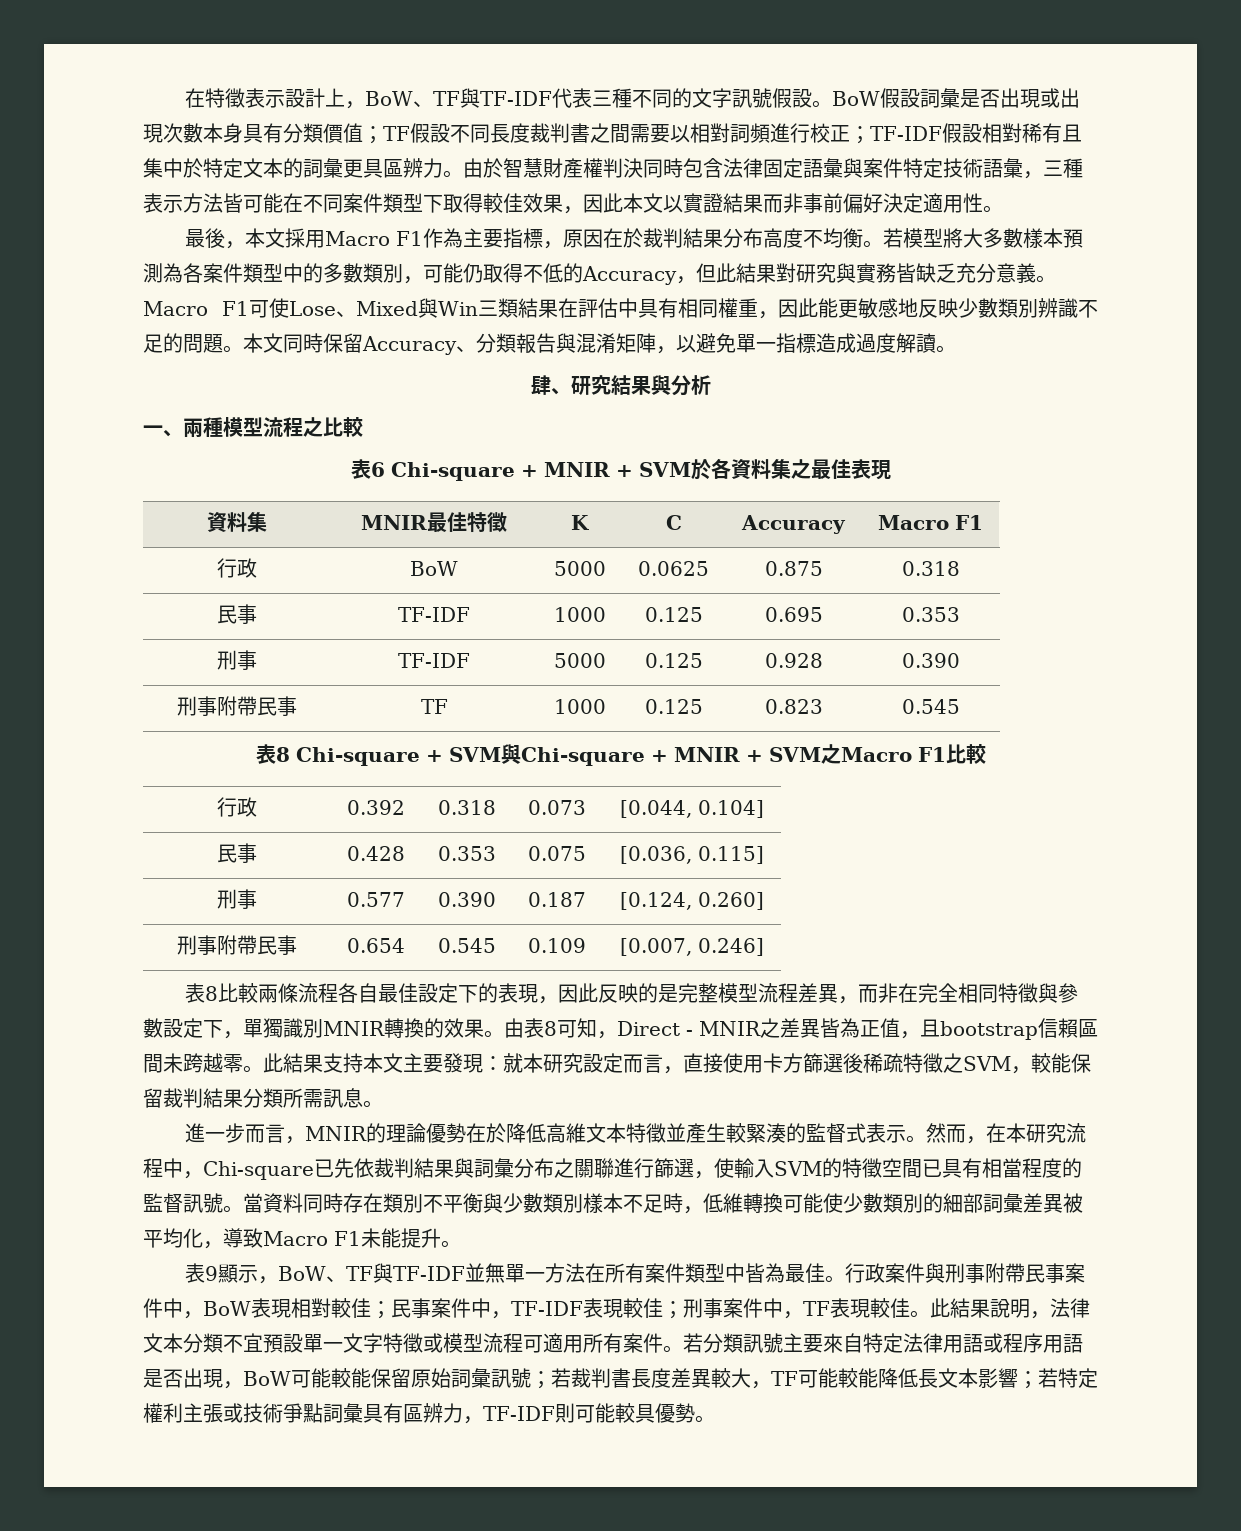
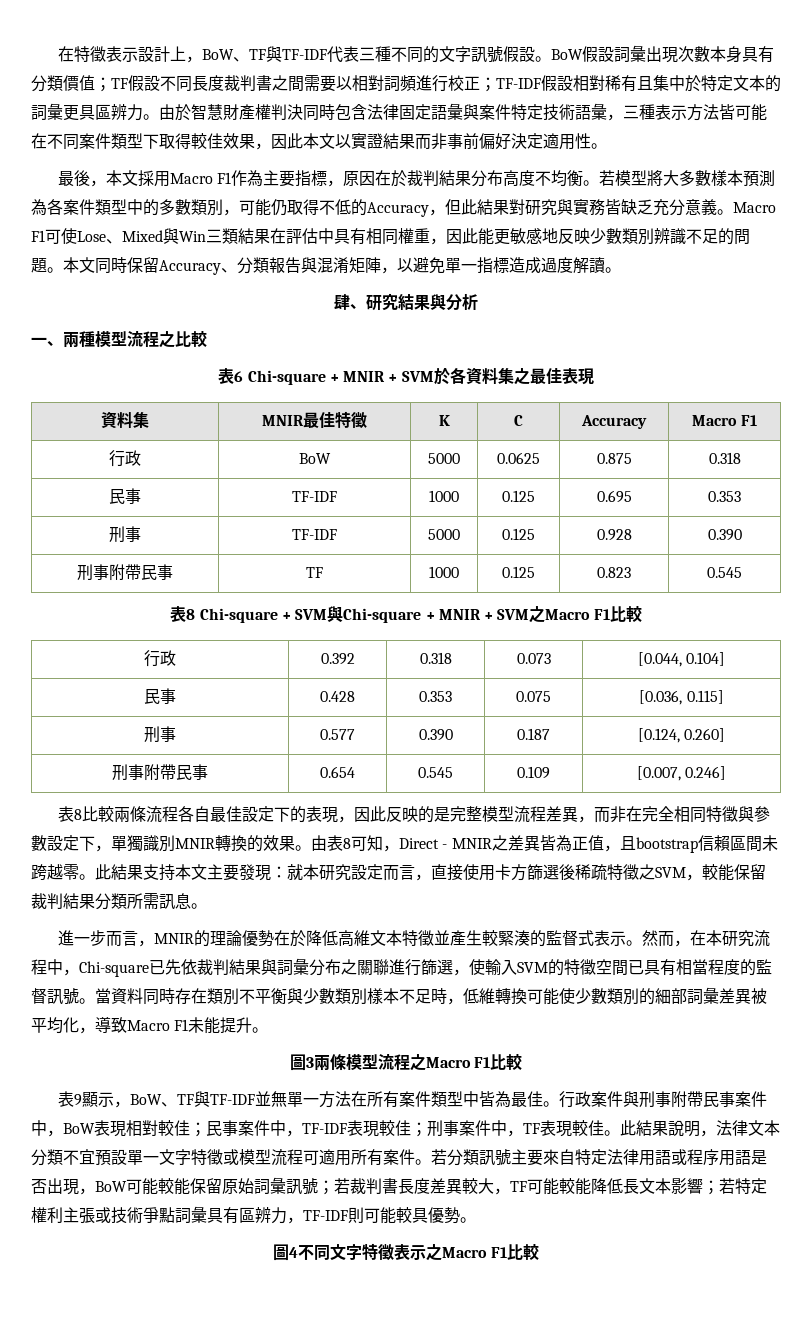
[960,88,1061,108] 是否出現或 -> (646, 53) none
(461, 1244) none -> [289,1054,523,1071] // 圖3兩條模型流程之Macro F1比較
(715, 1419) none -> [273,1243,539,1261] // 圖4不同文字特徵表示之Macro F1比較

